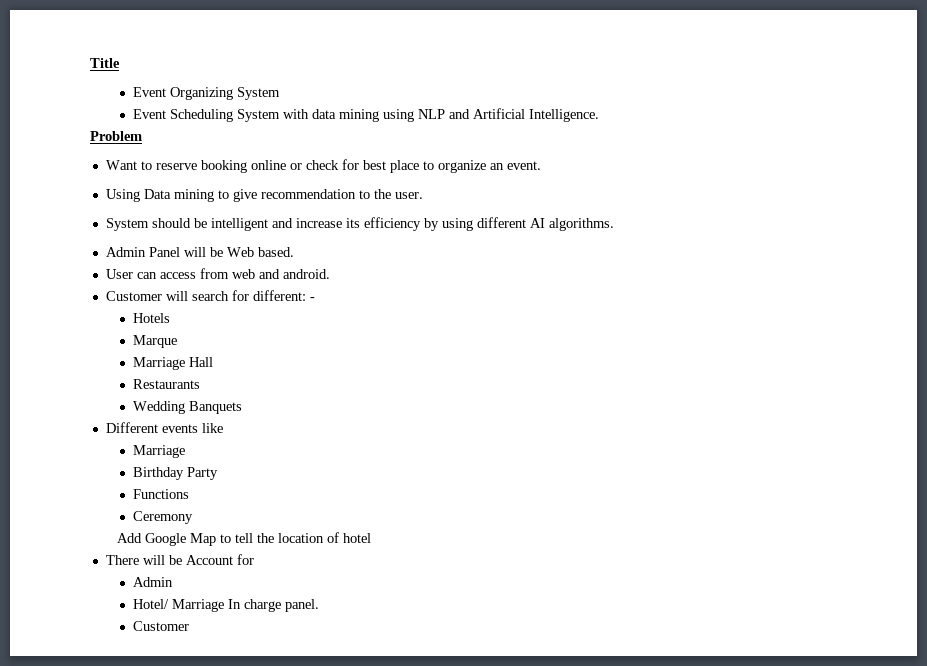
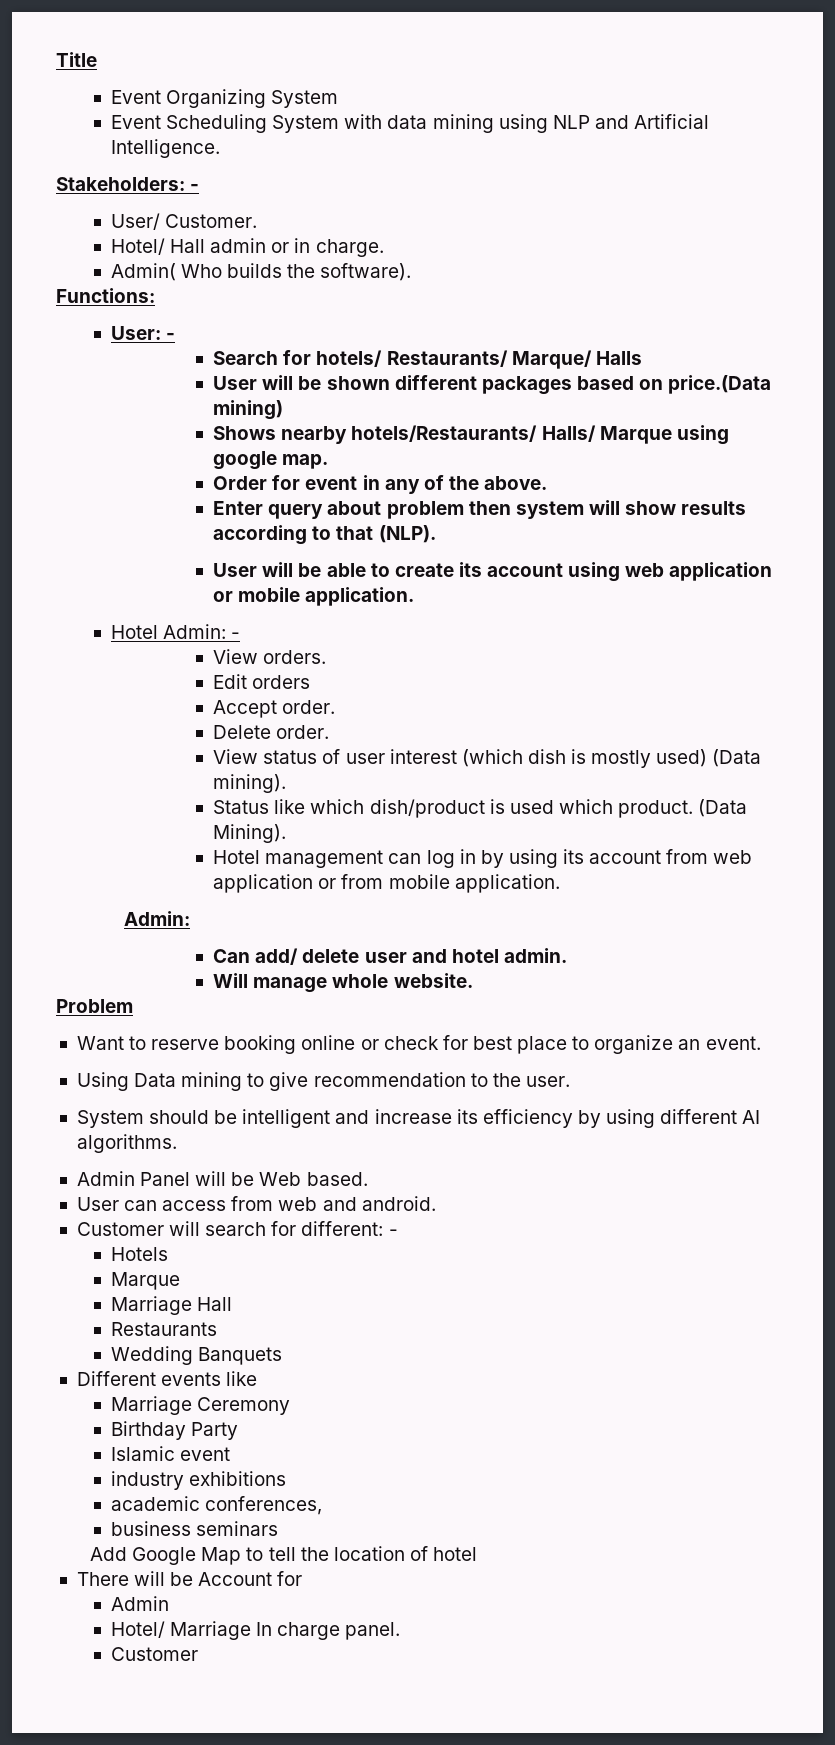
(600, 115) none -> [56,177,200,191] [110,213,258,230] [110,238,384,257] [110,263,412,281] [56,288,155,303] [110,326,176,340] [213,350,642,369] [213,375,772,395] [213,400,284,420] [213,425,729,445] [213,451,329,470] [213,475,548,494] [213,500,747,519] [213,525,436,545] [213,562,773,582] [213,587,415,606] [110,624,241,639] [213,649,327,664] [213,674,311,689] [213,700,336,718] [213,725,330,739] [213,749,762,768] [213,774,287,793] [213,799,748,818] [213,824,287,843] [213,849,753,868] [213,874,560,893] [124,911,191,926] [213,948,567,965] [213,973,473,993] // Stakeholders: - // User/ Customer. // Hotel/ Hall admin or in charge. // Admin( Who builds the software). // Functions: // User: - // Search for hotels/ Restaurants/ Marque/ Halls // User will be shown different packages based on price.(Data mining) // Shows nearby hotels/Restaurants/ Halls/ Marque using google map. // Order for event in any of the above. // Enter query about problem then system will show results according to that (NLP). // User will be able to create its account using web application or mobile application. // Hotel Admin: - // View orders. // Edit orders // Accept order. // Delete order. // View status of user interest (which dish is mostly used) (Data mining). // Status like which dish/product is used which product. (Data Mining). // Hotel management can log in by using its account from web application or from mobile application. // Admin: // Can add/ delete user and hotel admin. // Will manage whole website.
(186, 451) none -> [197,1397,291,1415] Ceremony
[133,489,190,499] [133,511,194,524] Functions // Ceremony -> [110,1446,231,1461] [110,1471,287,1490] [110,1496,323,1515] [110,1521,279,1536] Islamic event // industry exhibitions // academic conferences, // business seminars

